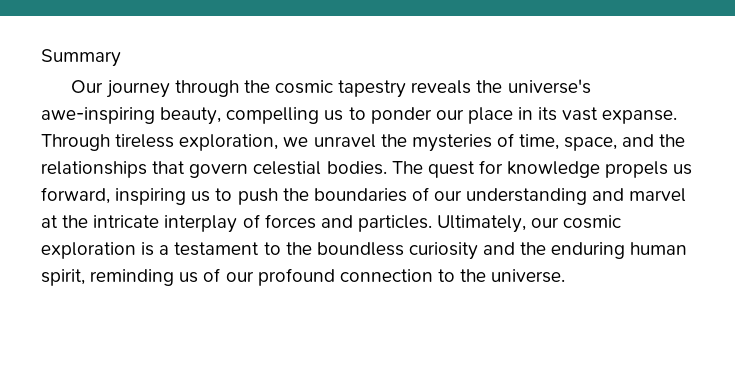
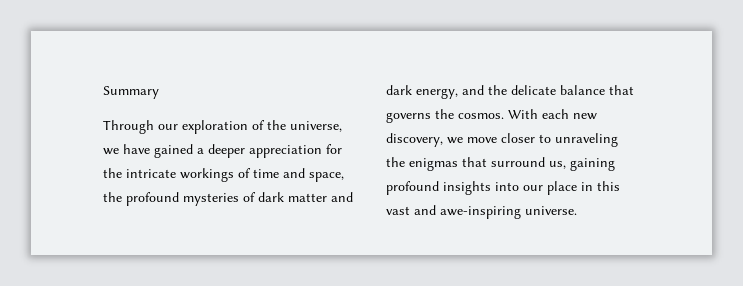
[71,79,591,98] [41,107,678,125] [41,133,686,152] [41,160,693,178] [41,187,687,205] [41,214,622,233] [41,242,688,260] [41,268,487,286] Our journey through the cosmic tapestry reveals the universe's awe-inspiring beauty, compelling us to ponder our place in its vast expanse. Through tireless exploration, we unravel the mysteries of time, space, and the relationships that govern celestial bodies. The quest for knowledge propels us forward, inspiring us to push the boundaries of our understanding and marvel at the intricate interplay of forces and particles. Ultimately, our cosmic exploration is a testament to the boundless curiosity and the enduring human spirit, reminding us of our profound connection to the -> [103,120,342,134] [103,144,342,158] [103,168,344,182] [103,192,353,206] [386,85,634,99] [386,109,597,123] [386,133,618,147] [386,157,615,171] [386,181,620,195] [386,205,521,219] Through our exploration of the universe, we have gained a deeper appreciation for the intricate workings of time and space, the profound mysteries of dark matter and dark energy, and the delicate balance that governs the cosmos. With each new discovery, we move closer to unraveling the enigmas that surround us, gaining profound insights into our place in this vast and awe-inspiring

